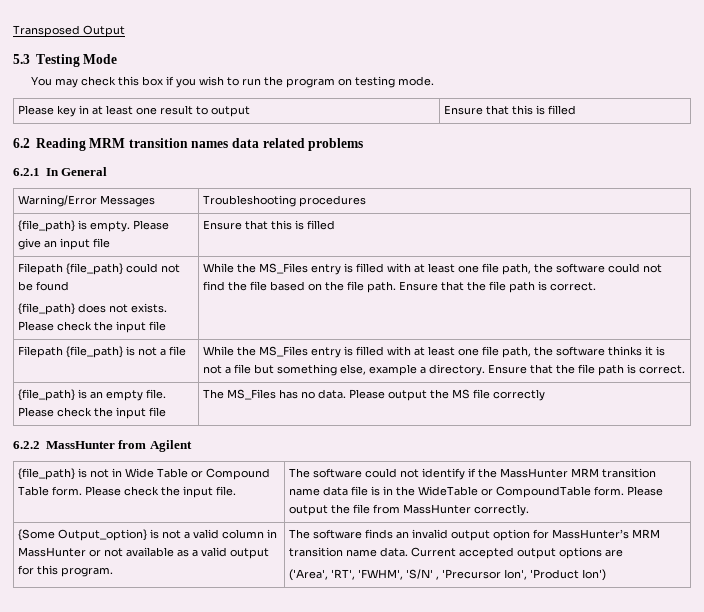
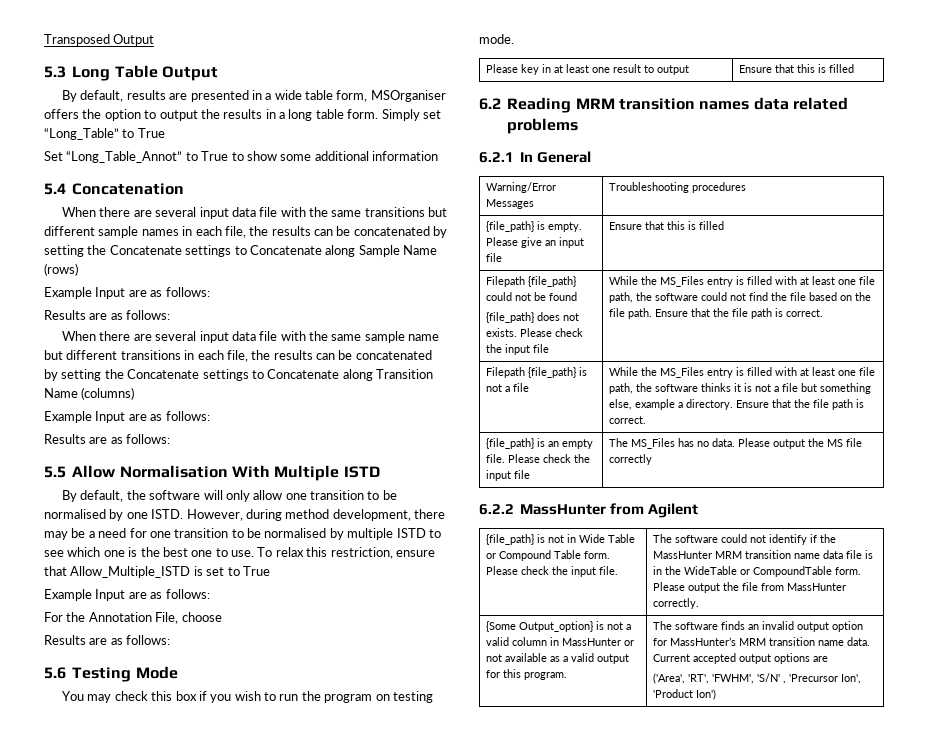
(30, 59) none -> [72,65,218,81] [62,90,446,102] [44,109,441,121] [44,128,165,140] [44,151,438,163] [44,183,185,195] [62,207,448,219] [44,226,448,238] [44,245,437,257] [44,263,78,276] [44,287,210,299] [44,310,171,320] [62,331,440,343] [44,350,432,362] [44,369,433,381] [44,387,135,400] [44,411,210,423] [44,434,171,444] [44,465,380,481] [62,490,397,502] [44,509,445,521] [44,528,441,540] [44,547,435,559] [44,566,270,578] [44,589,210,601] [44,612,222,624] [44,635,171,645] [44,667,66,679] Long Table Output // By default, results are presented in a wide table form, MSOrganiser offers the option to output the results in a long table form. Simply set “Long_Table” to True // Set “Long_Table_Annot” to True to show some additional information // 5.4 Concatenation // When there are several input data file with the same transitions but different sample names in each file, the results can be concatenated by setting the Concatenate settings to Concatenate along Sample Name (rows) // Example Input are as follows: // Results are as follows: // When there are several input data file with the same sample name but different transitions in each file, the results can be concatenated by setting the Concatenate settings to Concatenate along Transition Name (columns) // Example Input are as follows: // Results are as follows: // 5.5 Allow Normalisation With Multiple ISTD // By default, the software will only allow one transition to be normalised by one ISTD. However, during method development, there may be a need for one transition to be normalised by multiple ISTD to see which one is the best one to use. To relax this restriction, ensure that Allow_Multiple_ISTD is set to True // Example Input are as follows: // For the Annotation File, choose // Results are as follows: // 5.6

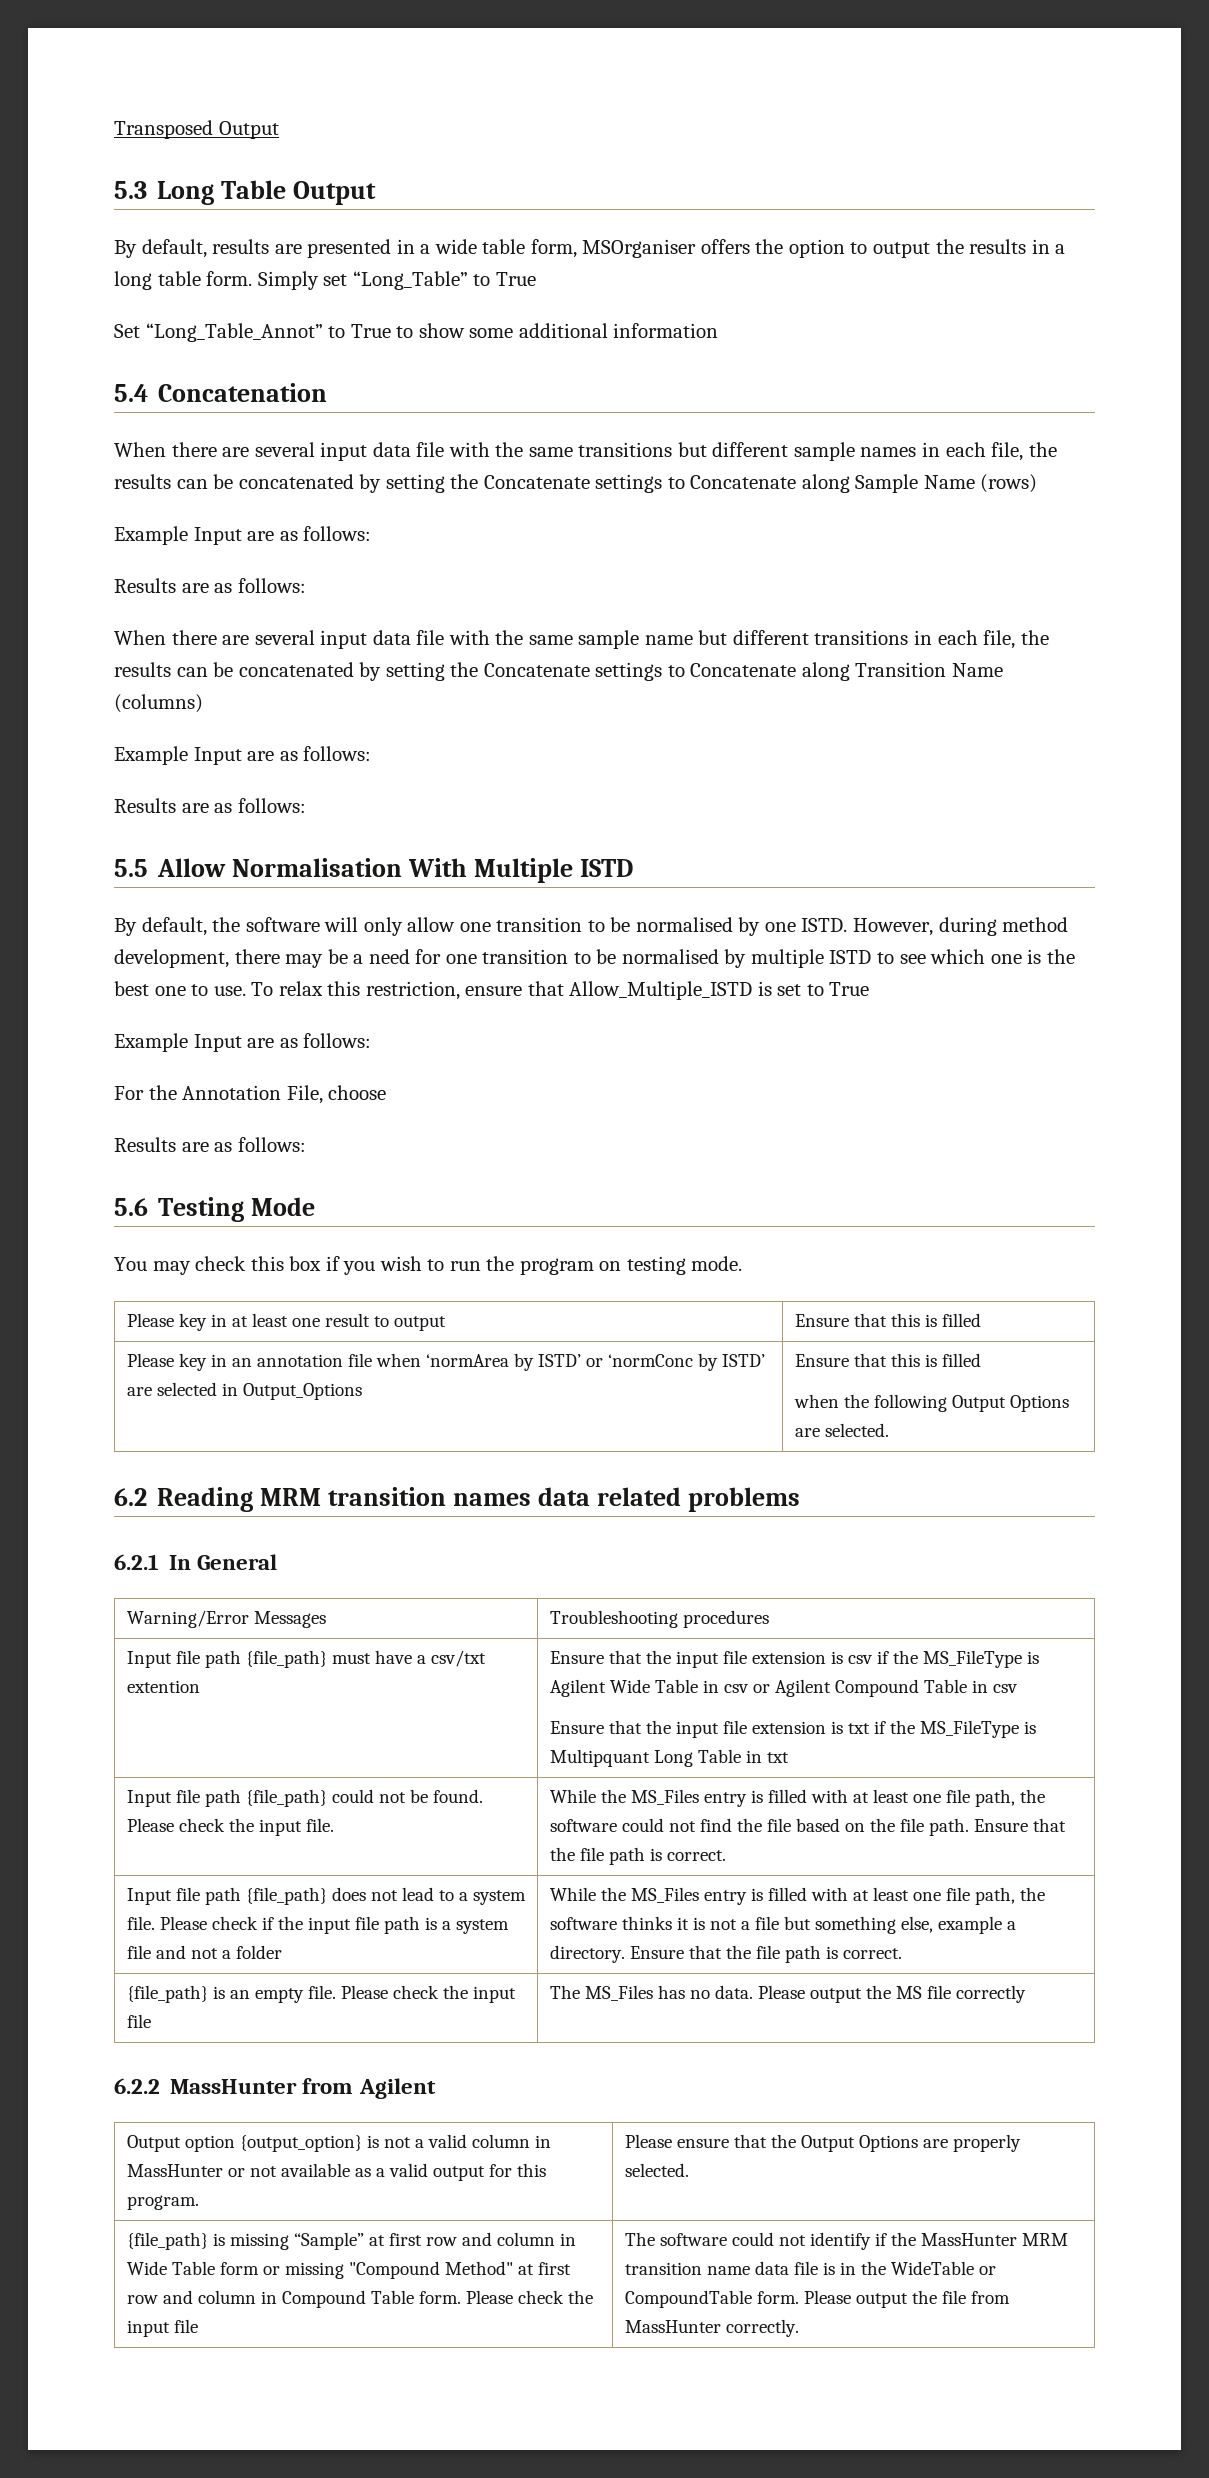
(854, 68) none -> [126,1353,765,1371] [126,1382,362,1400] [794,1353,981,1367] [793,1394,1069,1412] [794,1423,889,1437] // Please key in an annotation file when ‘normArea by ISTD’ or ‘normConc by ISTD’ are selected in Output_Options | Ensure that this is filled // when the following Output Options are selected.
[485,221,582,232] [485,237,584,248] [485,253,502,262] [608,221,724,230] [485,276,576,287] [485,292,577,301] [485,312,579,323] [485,328,583,337] [485,344,549,355] {file_path} is empty. Please give an input file | Ensure that this is filled // Filepath {file_path} could not be found // {file_path} does not exists. Please check the input file -> [126,1650,486,1668] [126,1680,200,1693] [549,1650,1039,1668] [549,1679,1018,1697] [549,1720,1036,1738] [549,1749,789,1767] [126,1789,483,1807] [126,1818,334,1836] Input file path {file_path} must have a csv/txt extention | Ensure that the input file extension is csv if the MS_FileType is Agilent Wide Table in csv or Agilent Compound Table in csv // Ensure that the input file extension is txt if the MS_FileType is Multipquant Long Table in txt // Input file path {file_path} could not be found. Please check the input file.
[485,367,587,378] [485,383,529,392] Filepath {file_path} is not a file -> [126,1887,526,1905] [126,1916,509,1934] [126,1945,282,1959] Input file path {file_path} does not lead to a system file. Please check if the input file path is a system file and not a folder
[485,534,635,545] [485,553,496,559] {file_path} is not in Wide Table or -> [126,2134,551,2152] [126,2163,546,2181] [126,2195,199,2210] [624,2134,1021,2152] [624,2163,689,2177] [126,2232,576,2250] [126,2261,571,2279] [126,2290,277,2304] Output option {output_option} is not a valid column in MassHunter or not available as a valid output for this program. | Please ensure that the Output Options are properly selected. // {file_path} is missing “Sample” at first row and column in Wide Table form or missing "Compound Method" at first row and column in
[598,566,618,575] file. -> [173,2319,198,2333] file
[485,621,631,632] [485,637,634,646] [485,653,629,664] [485,669,567,680] [652,621,863,632] [652,637,870,646] [652,653,828,664] [652,673,861,684] [652,689,716,700] // {Some Output_option} is not a valid column in MassHunter or not available as a valid output for this program. | The software finds an invalid output option for MassHunter’s MRM transition name data. Current accepted output options are // ('Area', 'RT', 'FWHM', 'S/N' , 'Precursor Ion', 'Product Ion') -> (799, 2328) none

